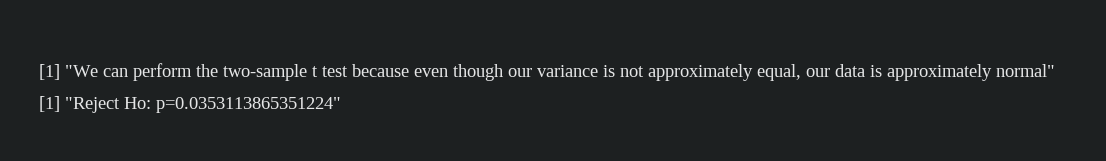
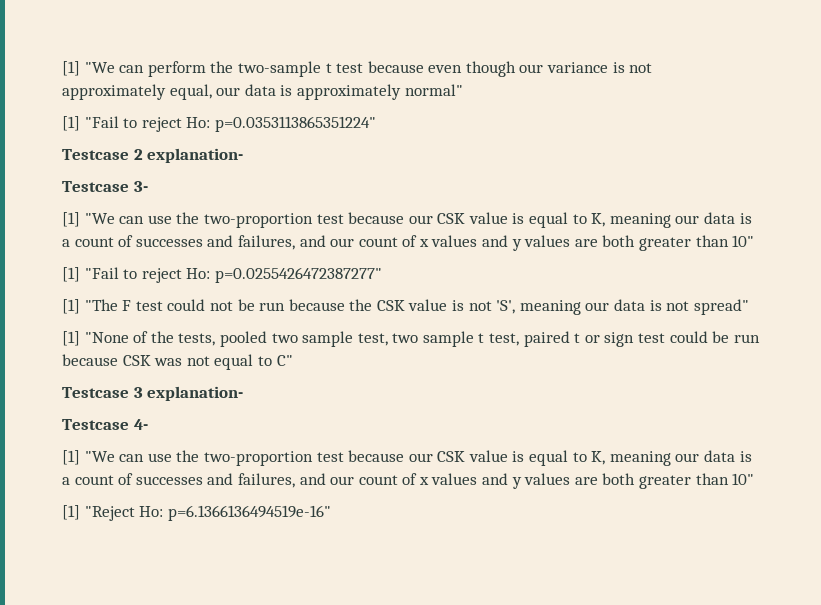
(1055, 70) none -> [62,116,376,132] [62,148,244,163] [62,181,148,192] [62,212,752,228] [62,235,755,251] [62,267,382,283] [62,299,749,315] [62,331,760,347] [62,354,293,370] [62,386,244,401] [62,419,148,430] [62,450,752,466] [62,473,755,489] // [1] "Fail to reject Ho: p=0.0353113865351224" // Testcase 2 explanation- // Testcase 3- // [1] "We can use the two-proportion test because our CSK value is equal to K, meaning our data is a count of successes and failures, and our count of x values and y values are both greater than 10" // [1] "Fail to reject Ho: p=0.0255426472387277" // [1] "The F test could not be run because the CSK value is not 'S', meaning our data is not spread" // [1] "None of the tests, pooled two sample test, two sample t test, paired t or sign test could be run because CSK was not equal to C" // Testcase 3 explanation- // Testcase 4- // [1] "We can use the two-proportion test because our CSK value is equal to K, meaning our data is a count of successes and failures, and our count of x values and y values are both greater than 10"
[156,97,341,113] p=0.0353113865351224" -> [167,505,331,521] p=6.1366136494519e-16"

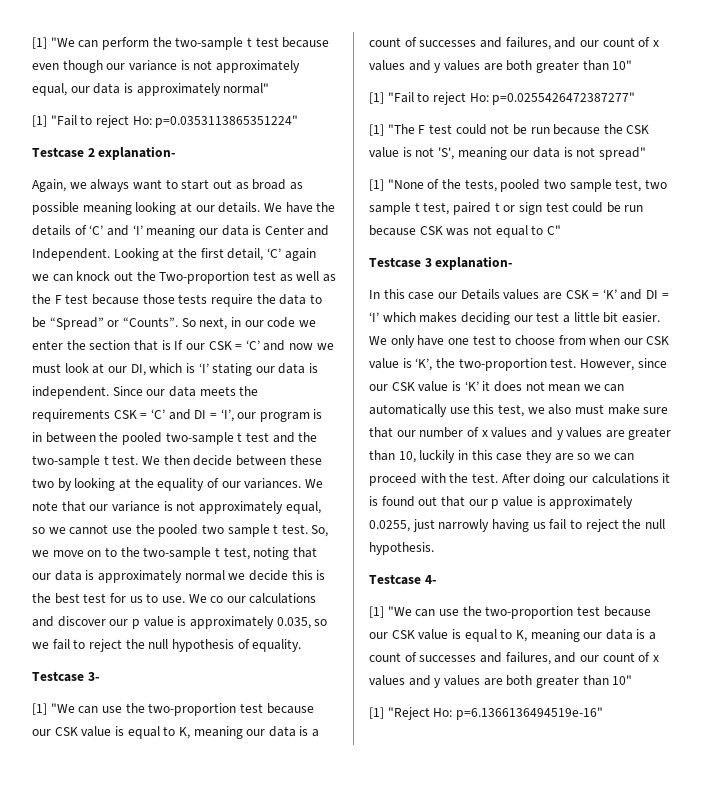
(244, 155) none -> [32,179,303,192] [32,202,336,215] [32,225,330,238] [32,248,316,261] [32,271,336,284] [32,294,322,307] [32,317,316,330] [32,340,334,351] [32,363,319,376] [32,386,259,399] [32,409,323,422] [32,432,318,445] [32,455,322,468] [32,478,323,491] [32,501,321,514] [32,524,329,537] [32,547,317,560] [32,570,326,583] [32,593,317,604] [32,616,328,629] [32,639,302,652] // Again, we always want to start out as broad as possible meaning looking at our details. We have the details of ‘C’ and ‘I’ meaning our data is Center and Independent. Looking at the first detail, ‘C’ again we can knock out the Two-proportion test as well as the F test because those tests require the data to be “Spread” or “Counts”. So next, in our code we enter the section that is If our CSK = ‘C’ and now we must look at our DI, which is ‘I’ stating our data is independent. Since our data meets the requirements CSK = ‘C’ and DI = ‘I’, our program is in between the pooled two-sample t test and the two-sample t test. We then decide between these two by looking at the equality of our variances. We note that our variance is not approximately equal, so we cannot use the pooled two sample t test. So, we move on to the two-sample t test, noting that our data is approximately normal we decide this is the best test for us to use. We co our calculations and discover our p value is approximately 0.035, so we fail to reject the null hypothesis of equality.
(244, 393) none -> [369,289,669,300] [369,312,660,325] [369,335,670,348] [369,358,667,371] [369,381,625,392] [369,404,669,417] [369,427,672,440] [369,450,635,463] [369,473,671,486] [369,496,634,509] [369,519,665,532] [369,542,434,555] // In this case our Details values are CSK = ‘K’ and DI = ‘I’ which makes deciding our test a little bit easier. We only have one test to choose from when our CSK value is ‘K’, the two-proportion test. However, since our CSK value is ‘K’ it does not mean we can automatically use this test, we also must make sure that our number of x values and y values are greater than 10, luckily in this case they are so we can proceed with the test. After doing our calculations it is found out that our p value is approximately 0.0255, just narrowly having us fail to reject the null hypothesis.

